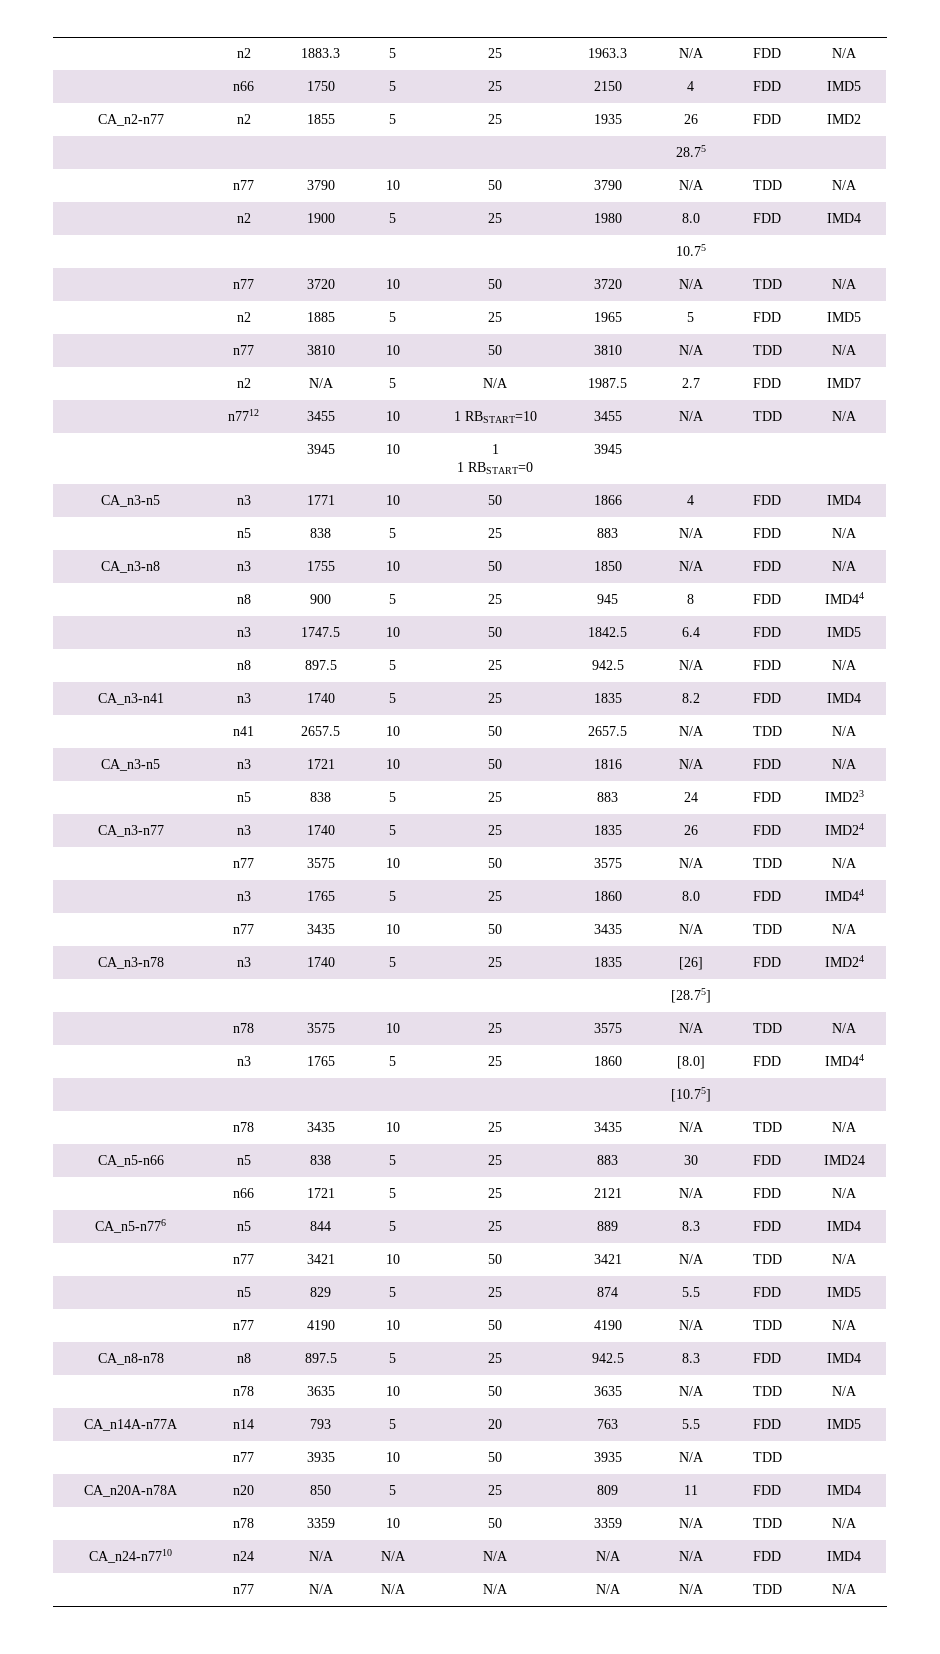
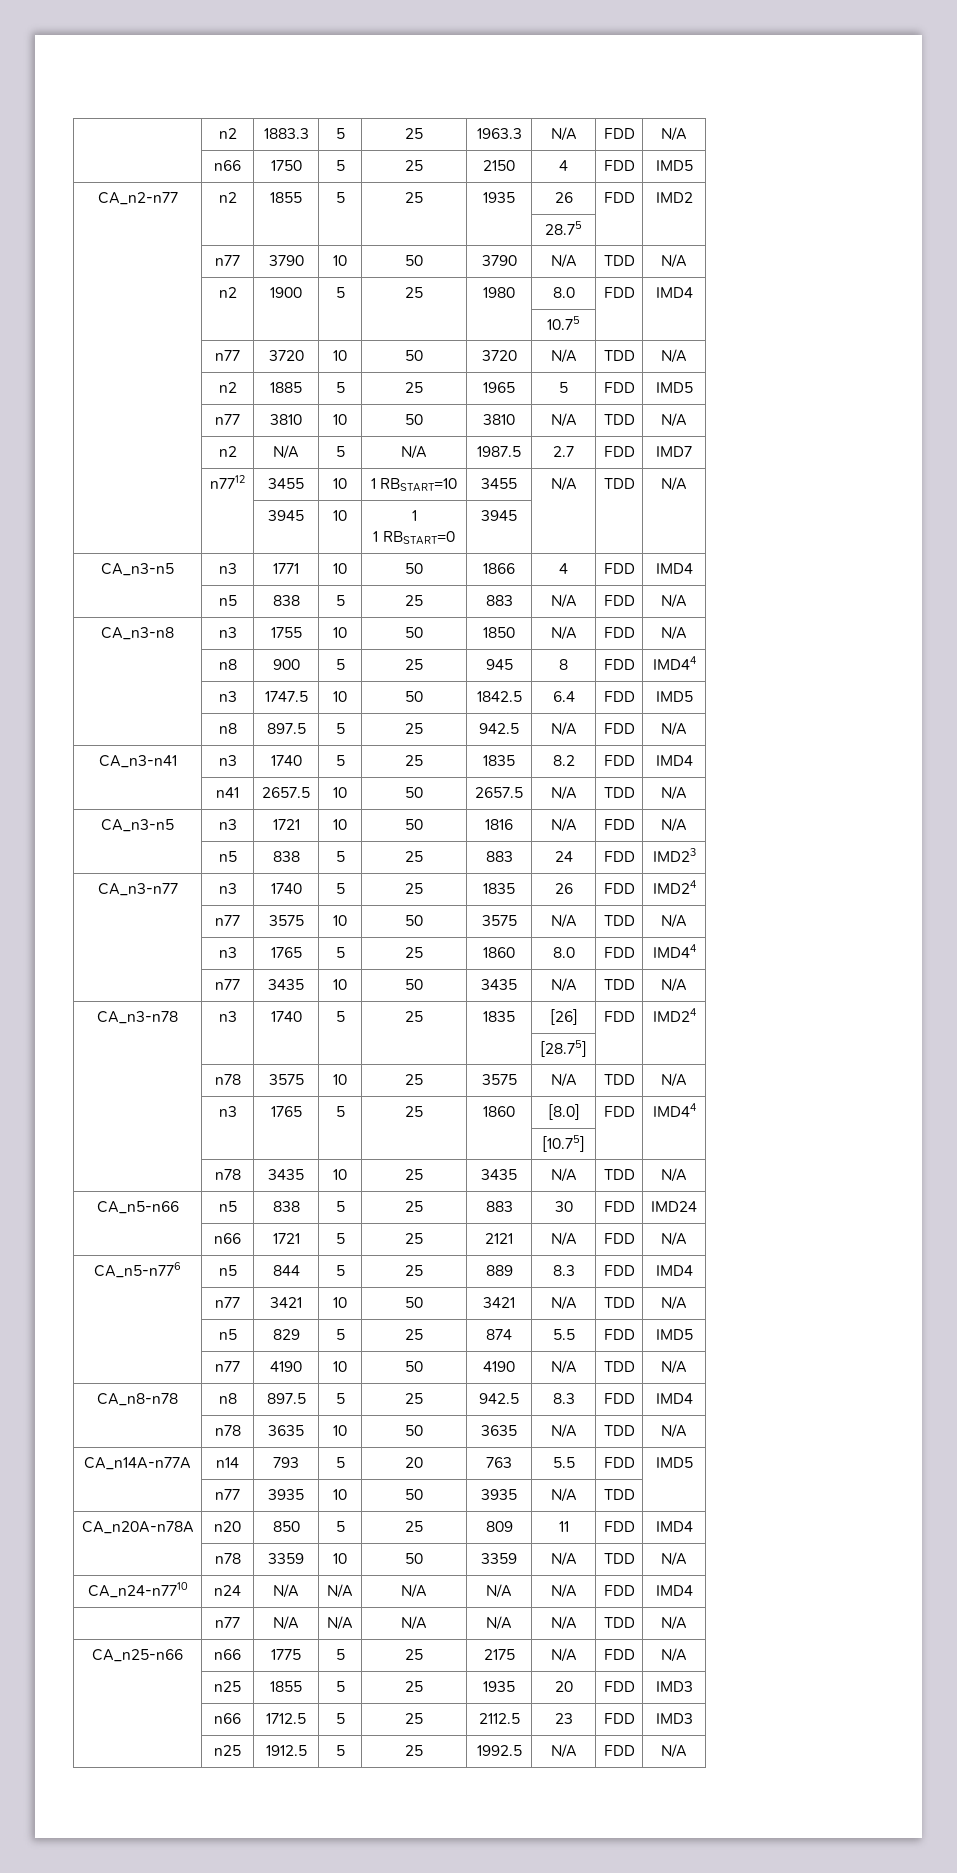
(857, 1589) none -> [92,1649,183,1662] [214,1649,241,1660] [271,1649,301,1660] [335,1649,345,1660] [404,1649,423,1660] [483,1649,515,1660] [550,1648,577,1662] [603,1649,635,1660] [661,1648,687,1662] [214,1681,241,1692] [270,1681,302,1692] [335,1681,345,1692] [404,1681,423,1692] [482,1681,515,1692] [554,1681,573,1692] [603,1681,635,1692] [655,1681,693,1692] [214,1713,241,1724] [266,1713,306,1724] [335,1713,345,1724] [404,1713,423,1724] [478,1713,520,1724] [554,1713,573,1724] [603,1713,635,1724] [655,1713,693,1724] [214,1745,241,1756] [265,1745,307,1756] [335,1745,345,1756] [404,1745,423,1756] [476,1745,522,1756] [550,1744,577,1758] [603,1745,635,1756] [661,1744,687,1758] // CA_n25-n66 | n66 | 1775 | 5 | 25 | 2175 | N/A | FDD | N/A // | n25 | 1855 | 5 | 25 | 1935 | 20 | FDD | IMD3 // | n66 | 1712.5 | 5 | 25 | 2112.5 | 23 | FDD | IMD3 // | n25 | 1912.5 | 5 | 25 | 1992.5 | N/A | FDD | N/A

